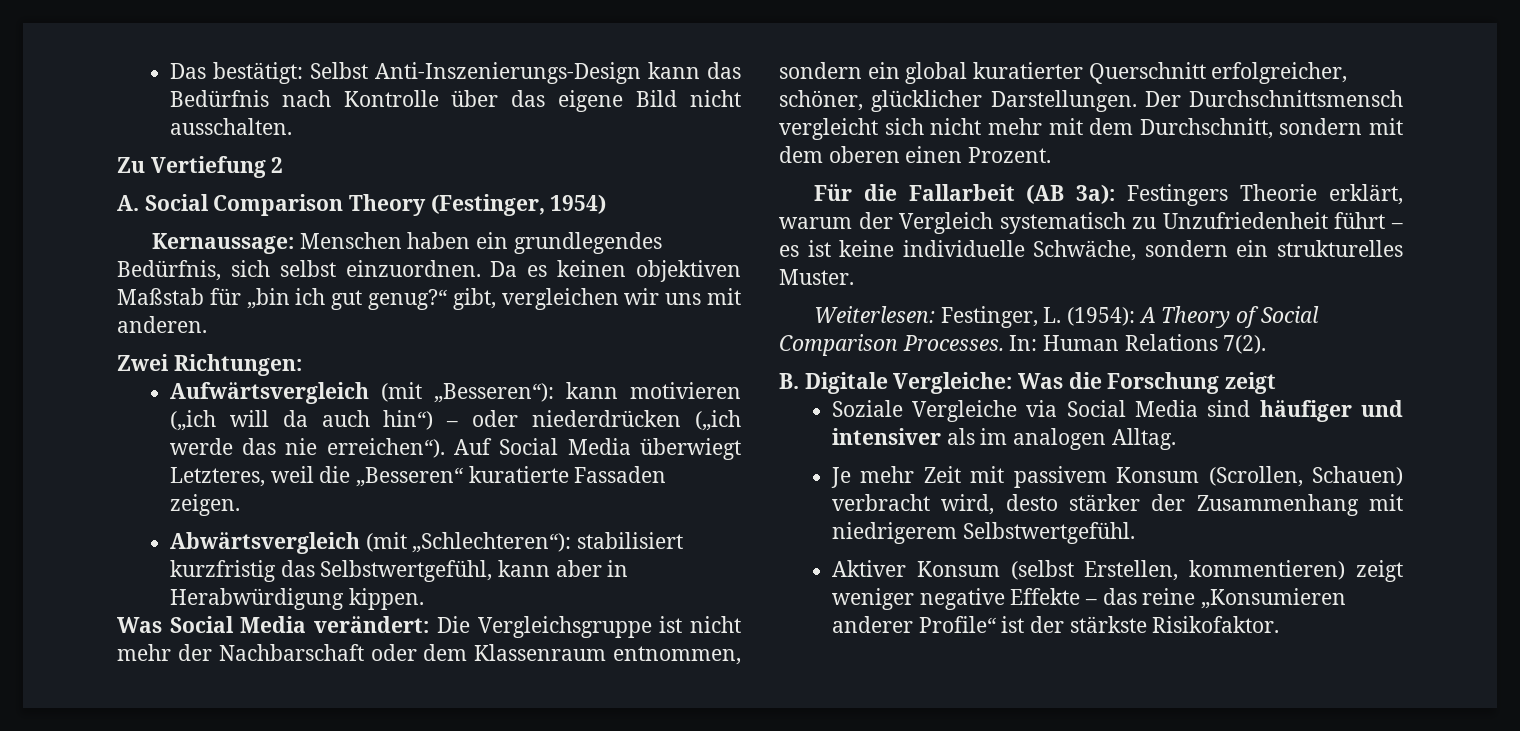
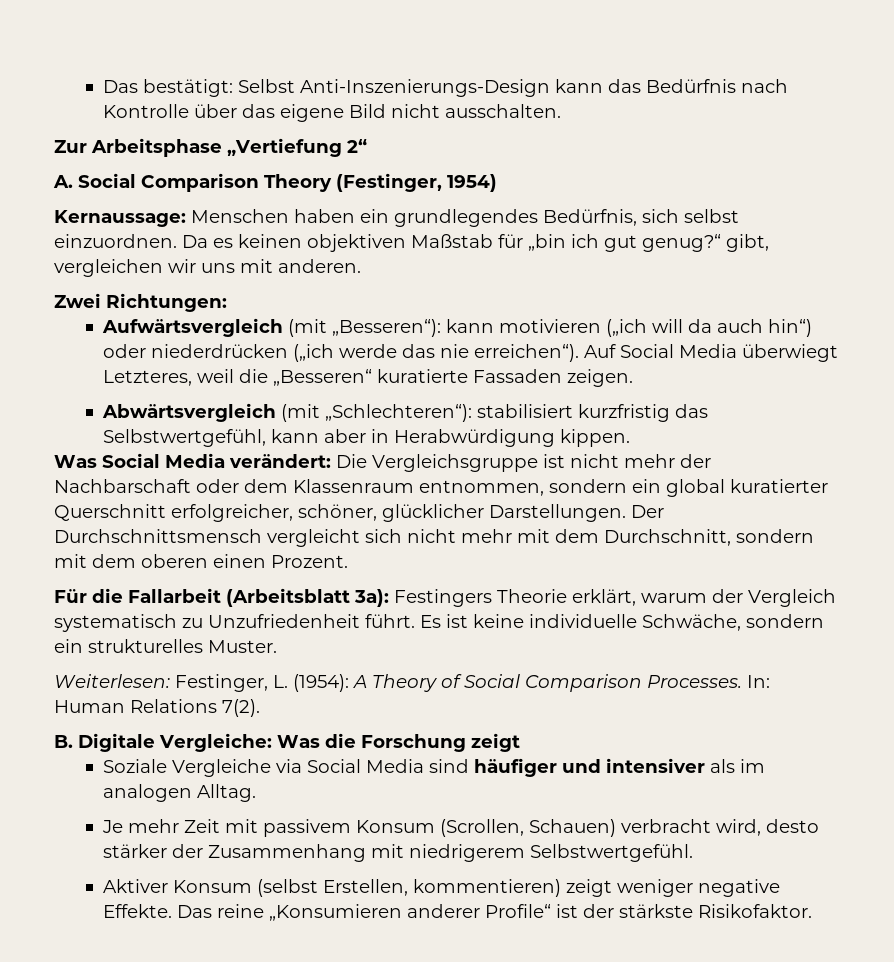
[117,156,284,178] Zu Vertiefung 2 -> [54,138,367,157] Zur Arbeitsphase „Vertiefung 2“
[446,421,459,427] – -> (812, 328) none
[1026,184,1065,204] (AB -> [226,588,350,607] (Arbeitsblatt
[1334,212,1403,229] [779,245,799,257] führt – es -> [365,614,441,628] führt. Es
[1010,588,1137,605] Effekte – das -> [102,904,212,918] Effekte. Das

